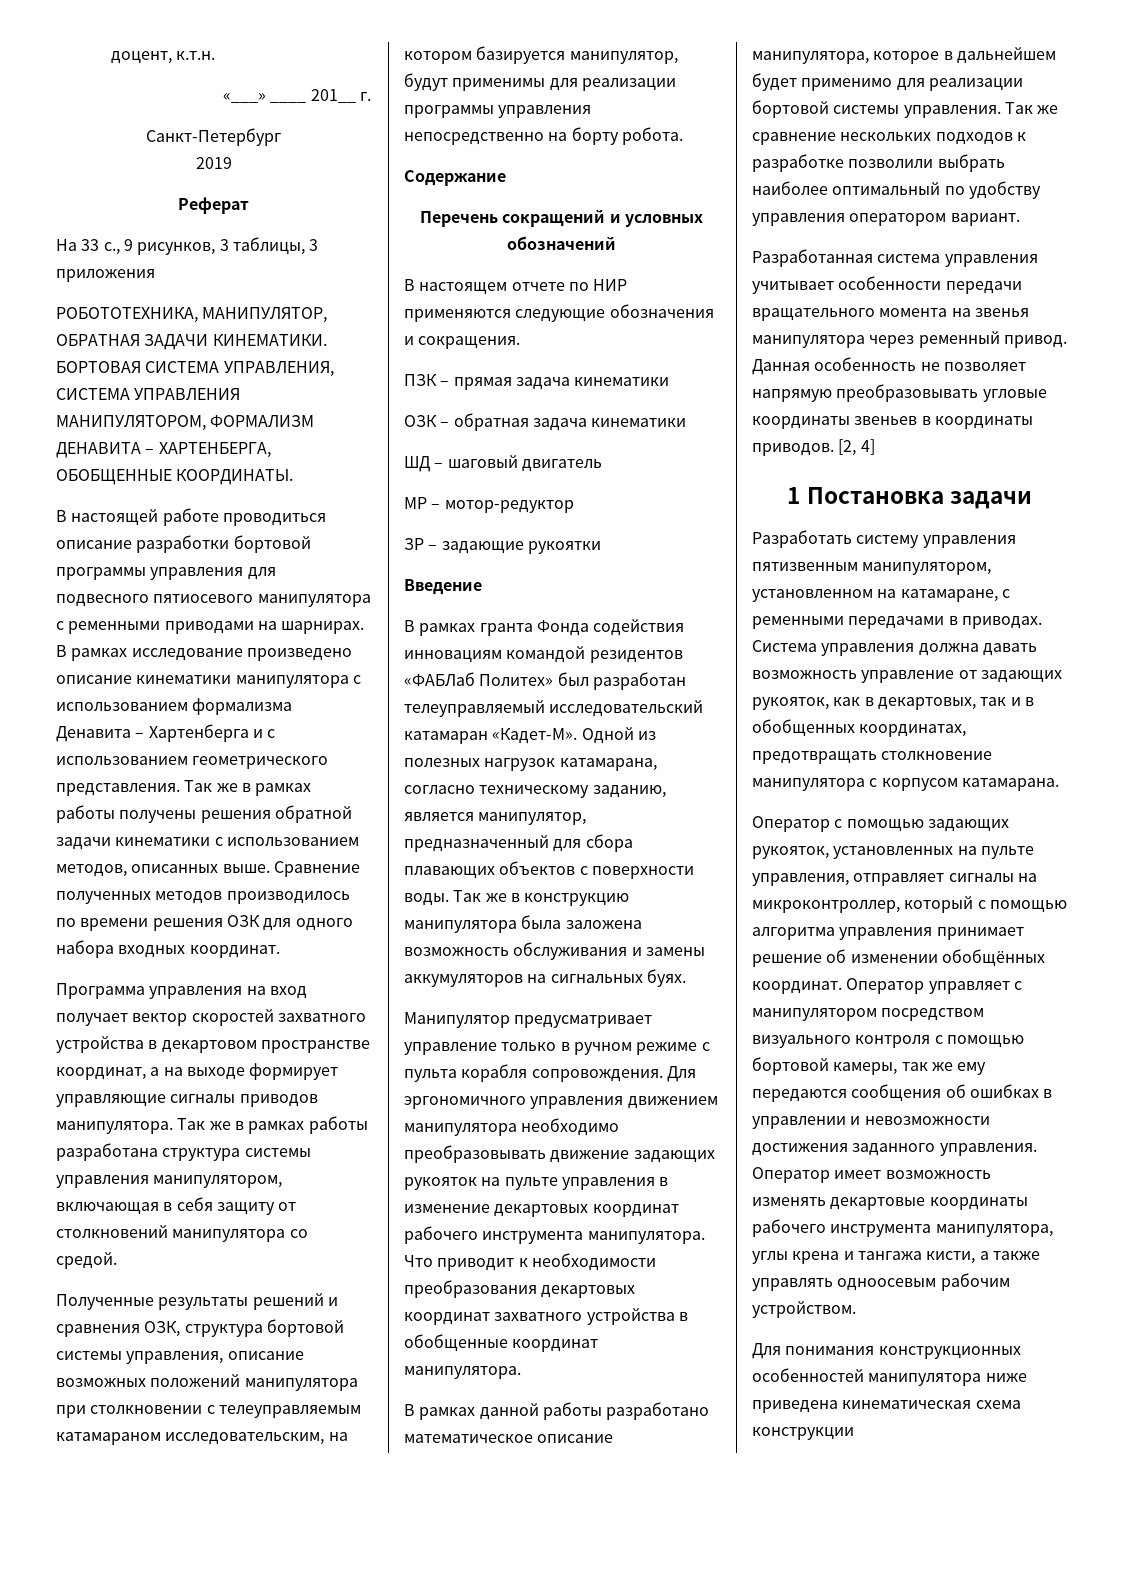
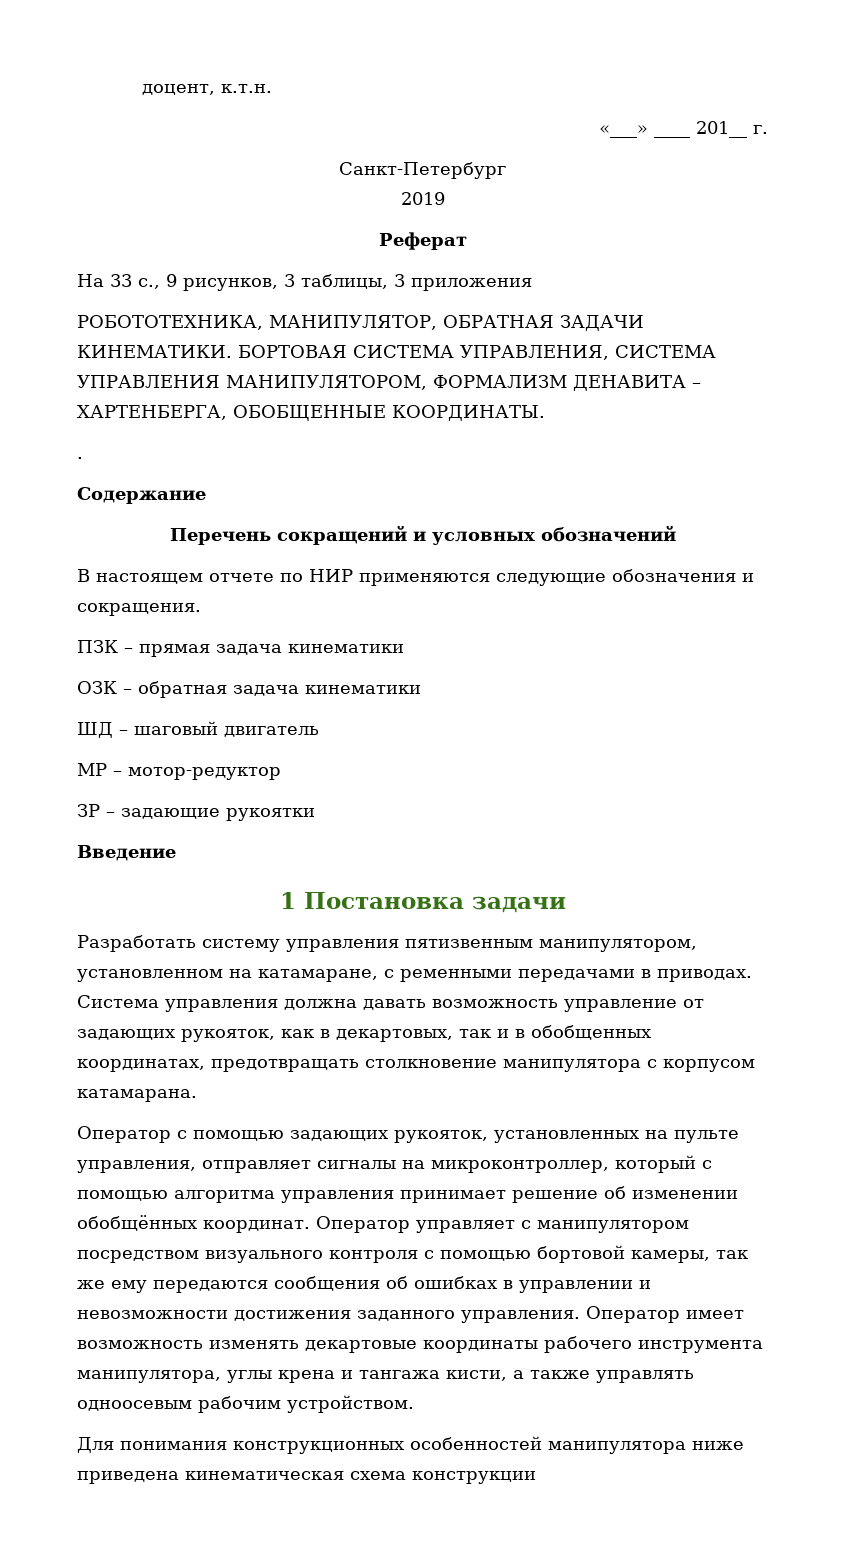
[56,508,326,526] [56,535,311,553] [56,567,276,580] [56,594,371,607] [56,621,365,634] [56,645,352,661] [56,675,361,688] [56,698,293,715] [56,724,276,742] [56,756,329,769] [56,780,312,796] [56,805,352,823] [56,837,359,850] [56,861,360,877] [56,891,350,904] [56,915,353,931] [56,940,280,958] [56,983,307,999] [56,1009,366,1026] [56,1036,370,1053] [56,1063,339,1080] [56,1094,318,1107] [56,1116,368,1134] [56,1143,311,1161] [56,1175,283,1188] [56,1197,297,1215] [56,1225,308,1242] [56,1252,117,1269] [56,1293,338,1310] [56,1319,344,1337] [56,1351,304,1364] [56,1374,358,1391] [56,1405,361,1418] [56,1432,348,1445] [404,46,678,64] [404,73,676,91] [404,105,592,118] [404,127,683,145] В настоящей работе проводиться описание разработки бортовой программы управления для подвесного пятиосевого манипулятора с ременными приводами на шарнирах. В рамках исследование произведено описание кинематики манипулятора с использованием формализма Денавита – Хартенберга и с использованием геометрического представления. Так же в рамках работы получены решения обратной задачи кинематики с использованием методов, описанных выше. Сравнение полученных методов производилось по времени решения ОЗК для одного набора входных координат. // Программа управления на вход получает вектор скоростей захватного устройства в декартовом пространстве координат, а на выходе формирует управляющие сигналы приводов манипулятора. Так же в рамках работы разработана структура системы управления манипулятором, включающая в себя защиту от столкновений манипулятора со средой. // Полученные результаты решений и сравнения ОЗК, структура бортовой системы управления, описание возможных положений манипулятора при столкновении с телеуправляемым катамараном исследовательским, на котором базируется манипулятор, будут применимы для реализации программы управления непосредственно на борту робота. -> [77,457,83,459] .
[404,619,685,636] [404,646,683,663] [404,672,686,690] [404,700,704,717] [404,727,656,744] [404,758,657,771] [404,785,666,798] [404,812,587,825] [404,834,633,852] [404,861,694,879] [404,890,630,906] [404,915,642,933] [404,942,705,960] [404,969,686,987] [404,1012,653,1028] [404,1042,710,1055] [404,1064,696,1082] [404,1096,718,1109] [404,1118,620,1136] [404,1145,715,1163] [404,1177,669,1190] [404,1204,679,1217] [404,1226,705,1244] [404,1253,656,1271] [404,1280,636,1298] [404,1308,688,1325] [404,1334,599,1352] [404,1366,521,1379] [404,1402,710,1420] [404,1434,614,1443] [752,47,1056,64] [752,73,1023,91] [752,100,1059,118] [752,132,1026,145] [752,154,1005,172] [752,181,1041,199] [752,213,1020,226] [752,249,1038,267] [752,276,1022,294] [752,308,1029,321] [752,331,1067,348] [752,357,1026,375] [752,384,1047,402] [752,416,1033,429] [752,439,875,456] // В рамках гранта Фонда содействия инновациям командой резидентов «ФАБЛаб Политех» был разработан телеуправляемый исследовательский катамаран «Кадет-М». Одной из полезных нагрузок катамарана, согласно техническому заданию, является манипулятор, предназначенный для сбора плавающих объектов с поверхности воды. Так же в конструкцию манипулятора была заложена возможность обслуживания и замены аккумуляторов на сигнальных буях. // Манипулятор предусматривает управление только в ручном режиме с пульта корабля сопровождения. Для эргономичного управления движением манипулятора необходимо преобразовывать движение задающих рукояток на пульте управления в изменение декартовых координат рабочего инструмента манипулятора. Что приводит к необходимости преобразования декартовых координат захватного устройства в обобщенные координат манипулятора. // В рамках данной работы разработано математическое описание манипулятора, которое в дальнейшем будет применимо для реализации бортовой системы управления. Так же сравнение нескольких подходов к разработке позволили выбрать наиболее оптимальный по удобству управления оператором вариант. // Разработанная система управления учитывает особенности передачи вращательного момента на звенья манипулятора через ременный привод. Данная особенность не позволяет напрямую преобразовывать угловые координаты звеньев в координаты приводов. [2, 4] -> (176, 853) none

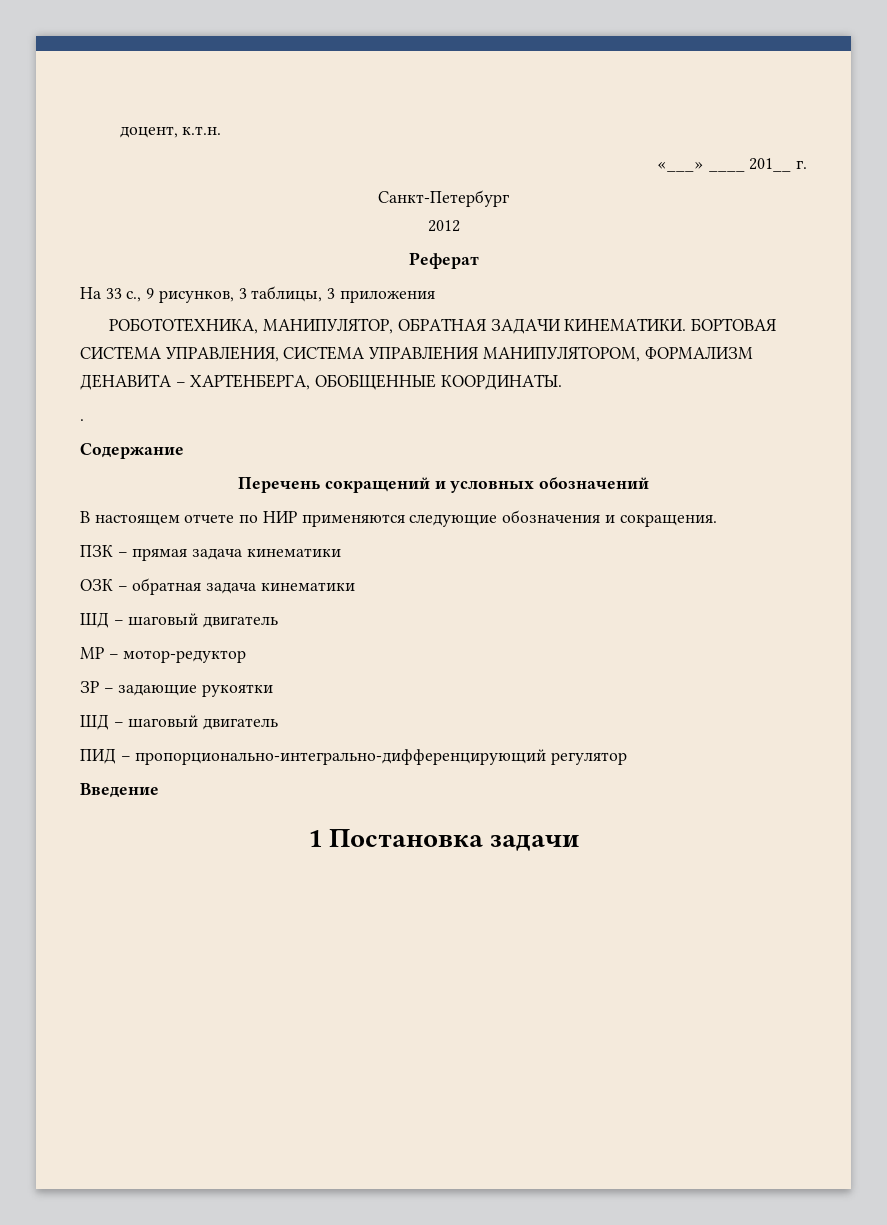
[400,192,445,205] 2019 -> [427,220,460,232] 2012
[77,845,176,861] [279,892,566,913] [77,935,697,952] [77,969,752,982] [77,995,704,1012] [77,1025,651,1042] [77,1059,755,1072] [77,1089,197,1102] [77,1126,739,1143] [77,1155,712,1173] [77,1186,738,1203] [77,1215,689,1233] [77,1245,749,1263] [77,1276,651,1293] [77,1306,744,1323] [77,1336,763,1353] [77,1370,694,1383] [77,1395,414,1413] [77,1436,744,1454] [77,1471,536,1484] Введение // 1 Постановка задачи // Разработать систему управления пятизвенным манипулятором, установленном на катамаране, с ременными передачами в приводах. Система управления должна давать возможность управление от задающих рукояток, как в декартовых, так и в обобщенных координатах, предотвращать столкновение манипулятора с корпусом катамарана. // Оператор с помощью задающих рукояток, установленных на пульте управления, отправляет сигналы на микроконтроллер, который с помощью алгоритма управления принимает решение об изменении обобщённых координат. Оператор управляет с манипулятором посредством визуального контроля с помощью бортовой камеры, так же ему передаются сообщения об ошибках в управлении и невозможности достижения заданного управления. Оператор имеет возможность изменять декартовые координаты рабочего инструмента манипулятора, углы крена и тангажа кисти, а также управлять одноосевым рабочим устройством. // Для понимания конструкционных особенностей манипулятора ниже приведена кинематическая схема конструкции -> [80,714,279,730] [80,748,628,765] [80,783,159,798] [307,829,580,851] ШД – шаговый двигатель // ПИД – пропорционально-интегрально-дифференцирующий регулятор // Введение // 1 Постановка задачи

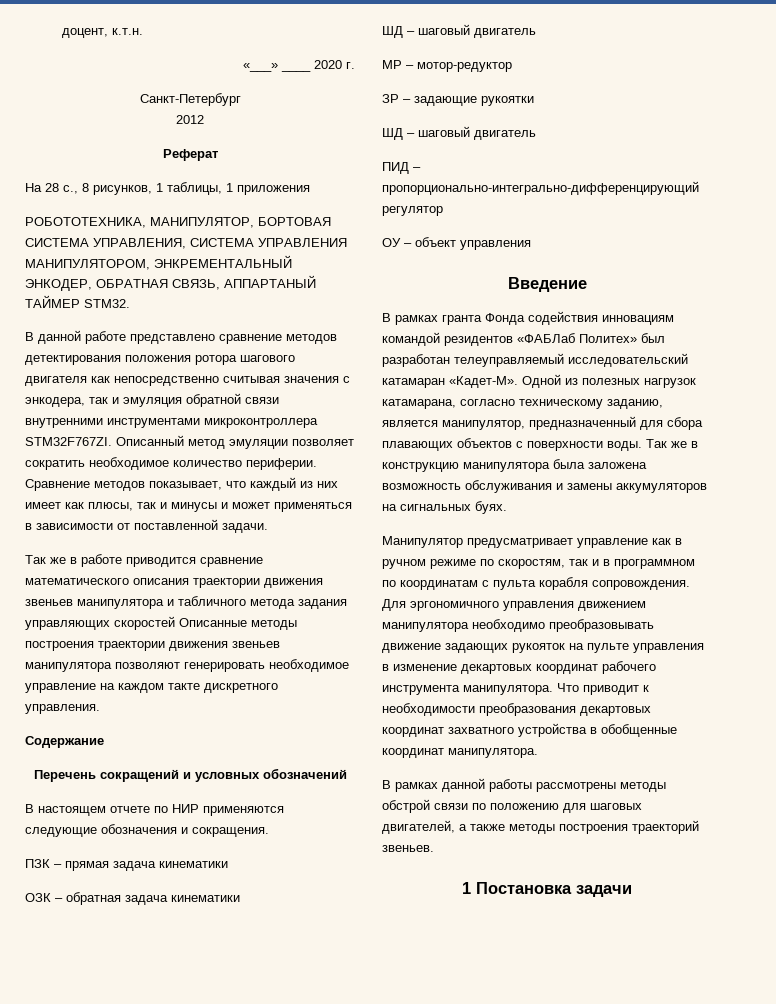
[749,158,792,172] 201__ -> [314,60,342,69] 2020
[105,286,336,303] 33 с., 9 рисунков, 3 таблицы, 3 -> [45,182,233,195] 28 с., 8 рисунков, 1 таблицы, 1
[397,318,687,334] ОБРАТНАЯ ЗАДАЧИ КИНЕМАТИКИ. -> (254, 222) none
[644,346,753,359] [80,374,562,390] [80,419,84,421] ФОРМАЛИЗМ ДЕНАВИТА – ХАРТЕНБЕРГА, ОБОБЩЕННЫЕ КООРДИНАТЫ. // . -> [154,255,292,268] [25,275,316,291] [25,295,130,308] [25,330,337,344] [25,355,295,365] [25,376,350,386] [25,393,279,407] [25,418,318,428] [25,435,354,449] [25,457,317,470] [25,477,338,491] [25,502,352,512] [25,519,268,533] [25,554,263,567] [25,578,323,588] [25,596,347,609] [25,616,297,630] [25,641,280,651] [25,659,349,672] [25,683,278,693] [25,704,100,714] ЭНКРЕМЕНТАЛЬНЫЙ ЭНКОДЕР, ОБРАТНАЯ СВЯЗЬ, АППАРТАНЫЙ ТАЙМЕР STM32. // В данной работе представлено сравнение методов детектирования положения ротора шагового двигателя как непосредственно считывая значения с энкодера, так и эмуляция обратной связи внутренними инструментами микроконтроллера STM32F767ZI. Описанный метод эмуляции позволяет сократить необходимое количество периферии. Сравнение методов показывает, что каждый из них имеет как плюсы, так и минусы и может применяться в зависимости от поставленной задачи. // Так же в работе приводится сравнение математического описания траектории движения звеньев манипулятора и табличного метода задания управляющих скоростей Описанные методы построения траектории движения звеньев манипулятора позволяют генерировать необходимое управление на каждом такте дискретного управления.
[80,783,159,798] Введение -> [382,237,531,250] [507,277,587,292] [382,311,674,325] [382,332,665,346] [382,353,688,367] [382,374,696,388] [382,399,663,409] [382,416,703,430] [382,438,698,451] [382,459,647,472] [382,480,707,493] [382,501,507,514] [382,536,682,548] [382,559,695,569] [382,577,690,590] [382,599,646,611] [382,619,654,632] [382,643,704,653] [382,661,656,674] [382,683,649,695] [382,703,651,716] [382,723,677,737] [382,748,538,758] [382,778,666,792] [382,799,642,813] [382,820,699,834] [382,845,434,852] ОУ – объект управления // Введение // В рамках гранта Фонда содействия инновациям командой резидентов «ФАБЛаб Политех» был разработан телеуправляемый исследовательский катамаран «Кадет-М». Одной из полезных нагрузок катамарана, согласно техническому заданию, является манипулятор, предназначенный для сбора плавающих объектов с поверхности воды. Так же в конструкцию манипулятора была заложена возможность обслуживания и замены аккумуляторов на сигнальных буях. // Манипулятор предусматривает управление как в ручном режиме по скоростям, так и в программном по координатам с пульта корабля сопровождения. Для эргономичного управления движением манипулятора необходимо преобразовывать движение задающих рукояток на пульте управления в изменение декартовых координат рабочего инструмента манипулятора. Что приводит к необходимости преобразования декартовых координат захватного устройства в обобщенные координат манипулятора. // В рамках данной работы рассмотрены методы обстрой связи по положению для шаговых двигателей, а также методы построения траекторий звеньев.

